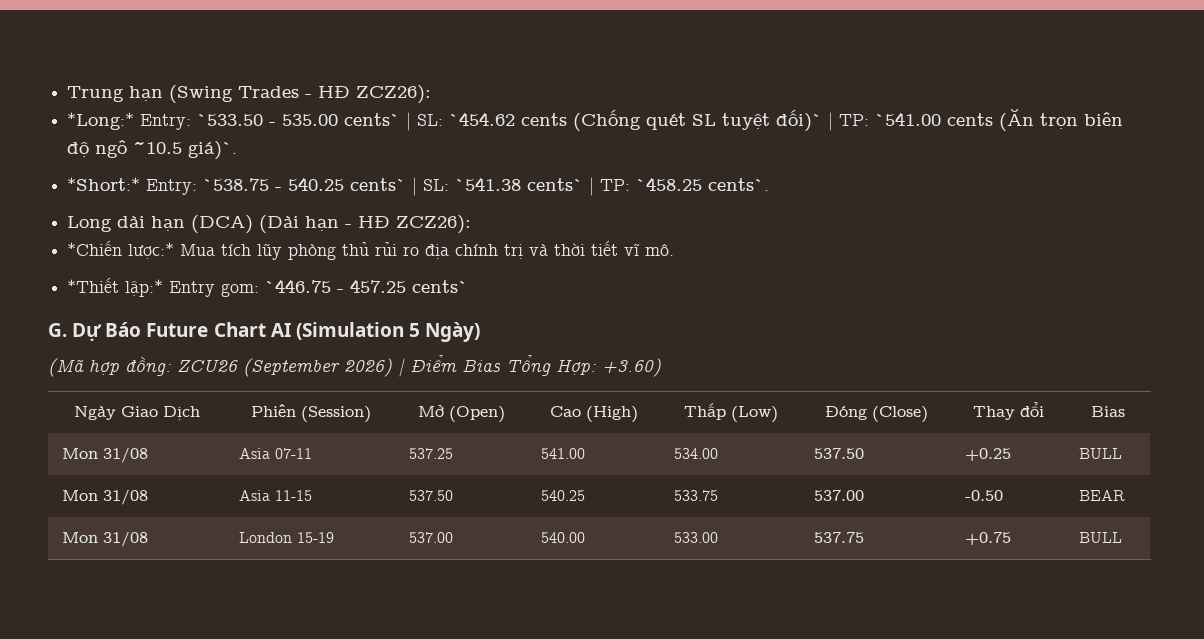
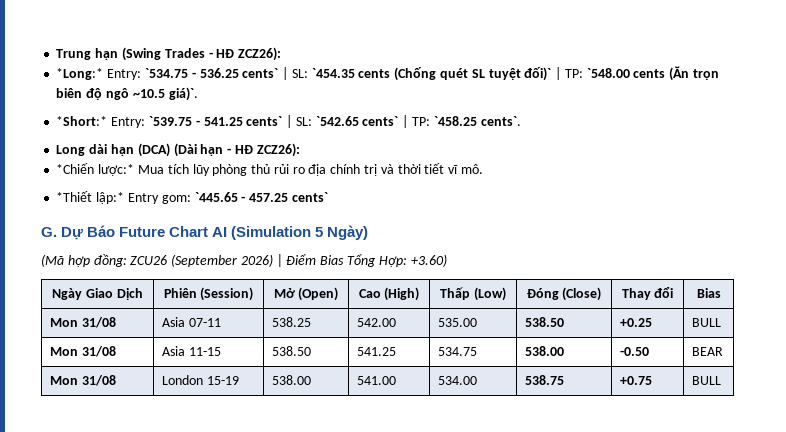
[197,112,516,131] `533.50 - 535.00 cents` | SL: `454.62 -> [144,67,355,80] `534.75 - 536.25 cents` | SL: `454.35
[875,112,942,126] `541.00 -> [586,68,630,78] `548.00
[203,177,522,196] `538.75 - 540.25 cents` | SL: `541.38 -> [148,115,359,128] `539.75 - 541.25 cents` | SL: `542.65
[265,279,332,293] `446.75 -> [194,192,238,202] `445.65
[408,448,453,459] [540,448,585,459] [673,448,718,459] [813,448,864,459] 537.25 | 541.00 | 534.00 | 537.50 -> [272,317,312,327] [357,318,397,327] [438,318,478,327] [525,317,565,327] 538.25 | 542.00 | 535.00 | 538.50
[408,490,453,501] [540,490,585,501] [673,490,718,501] [813,490,864,501] 537.50 | 540.25 | 533.75 | 537.00 -> [272,346,312,356] [357,347,397,356] [438,347,478,356] [525,346,565,356] 538.50 | 541.25 | 534.75 | 538.00
[408,532,453,543] [540,532,585,543] [673,532,718,543] [813,532,864,543] 537.00 | 540.00 | 533.00 | 537.75 -> [272,375,312,385] [357,376,397,385] [438,376,478,385] [525,375,565,385] 538.00 | 541.00 | 534.00 | 538.75

